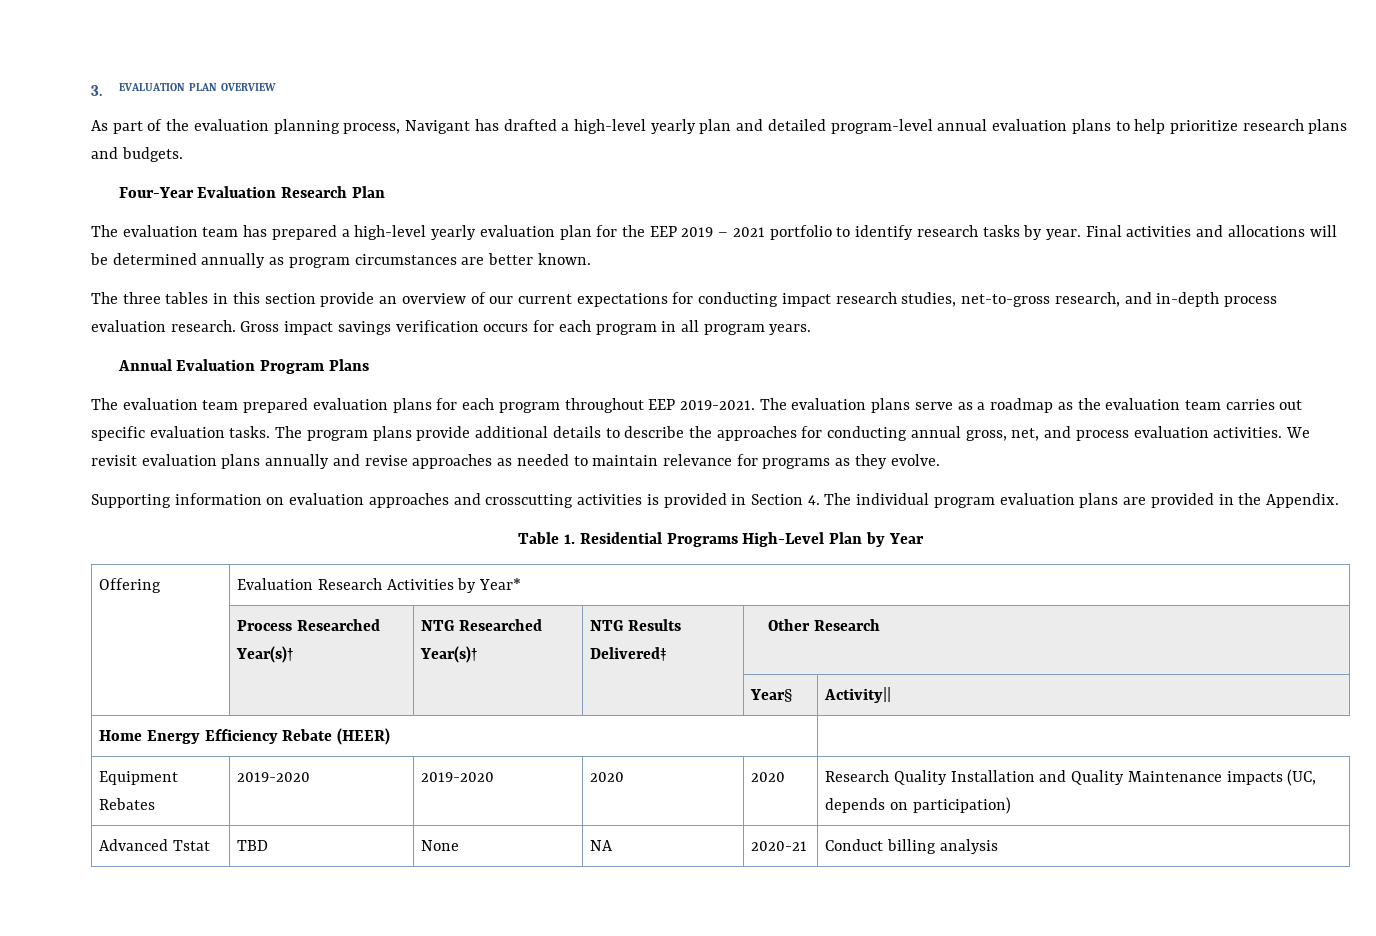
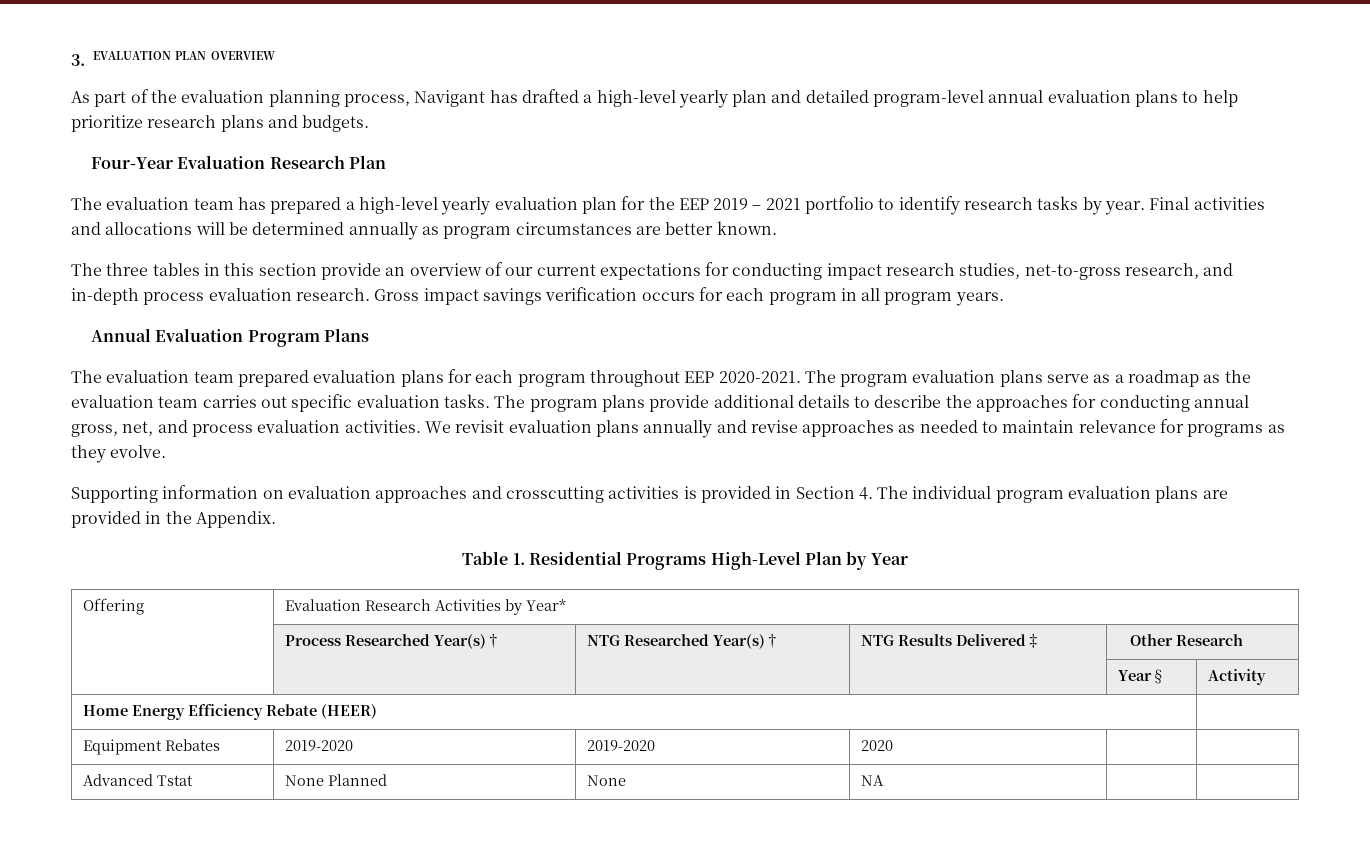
[679,398,787,410] 2019-2021. The -> [718,370,909,387] 2020-2021. The program
[824,687,892,703] Activity|| -> [1207,669,1266,685] Activity
[751,772,786,782] [825,769,1317,786] [825,797,1011,814] 2020 | Research Quality Installation and Quality Maintenance impacts (UC, depends on participation) -> (893, 745) |
[237,840,269,851] TBD -> [284,774,387,786] None Planned
[751,841,808,851] [825,839,998,854] 2020-21 | Conduct billing analysis -> (884, 780) |

